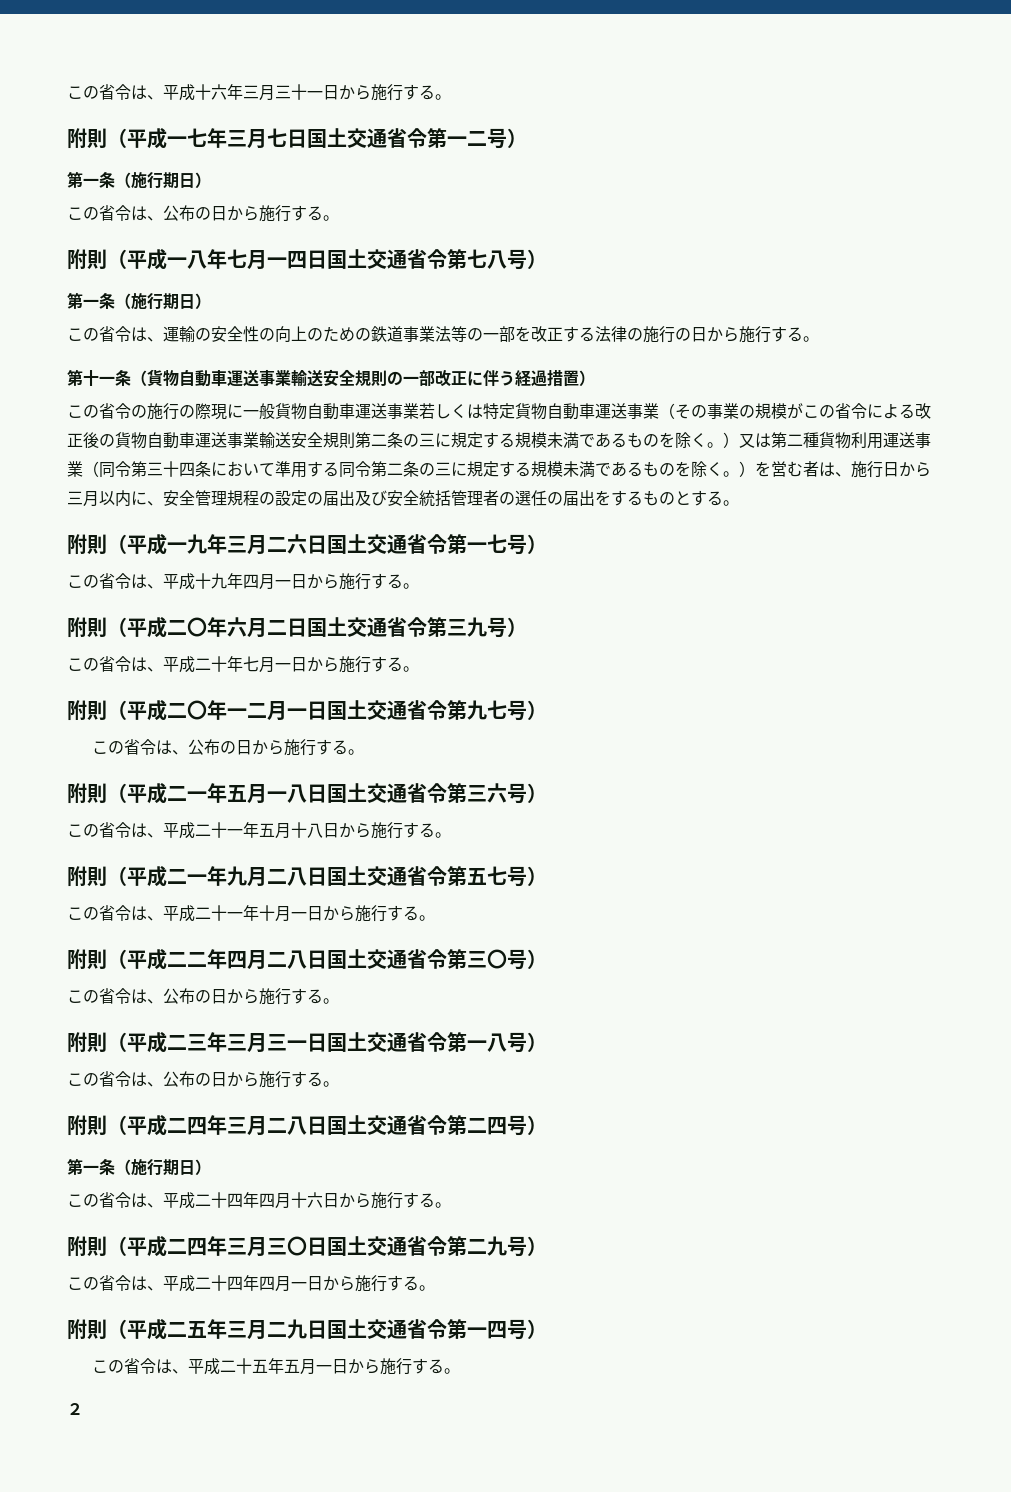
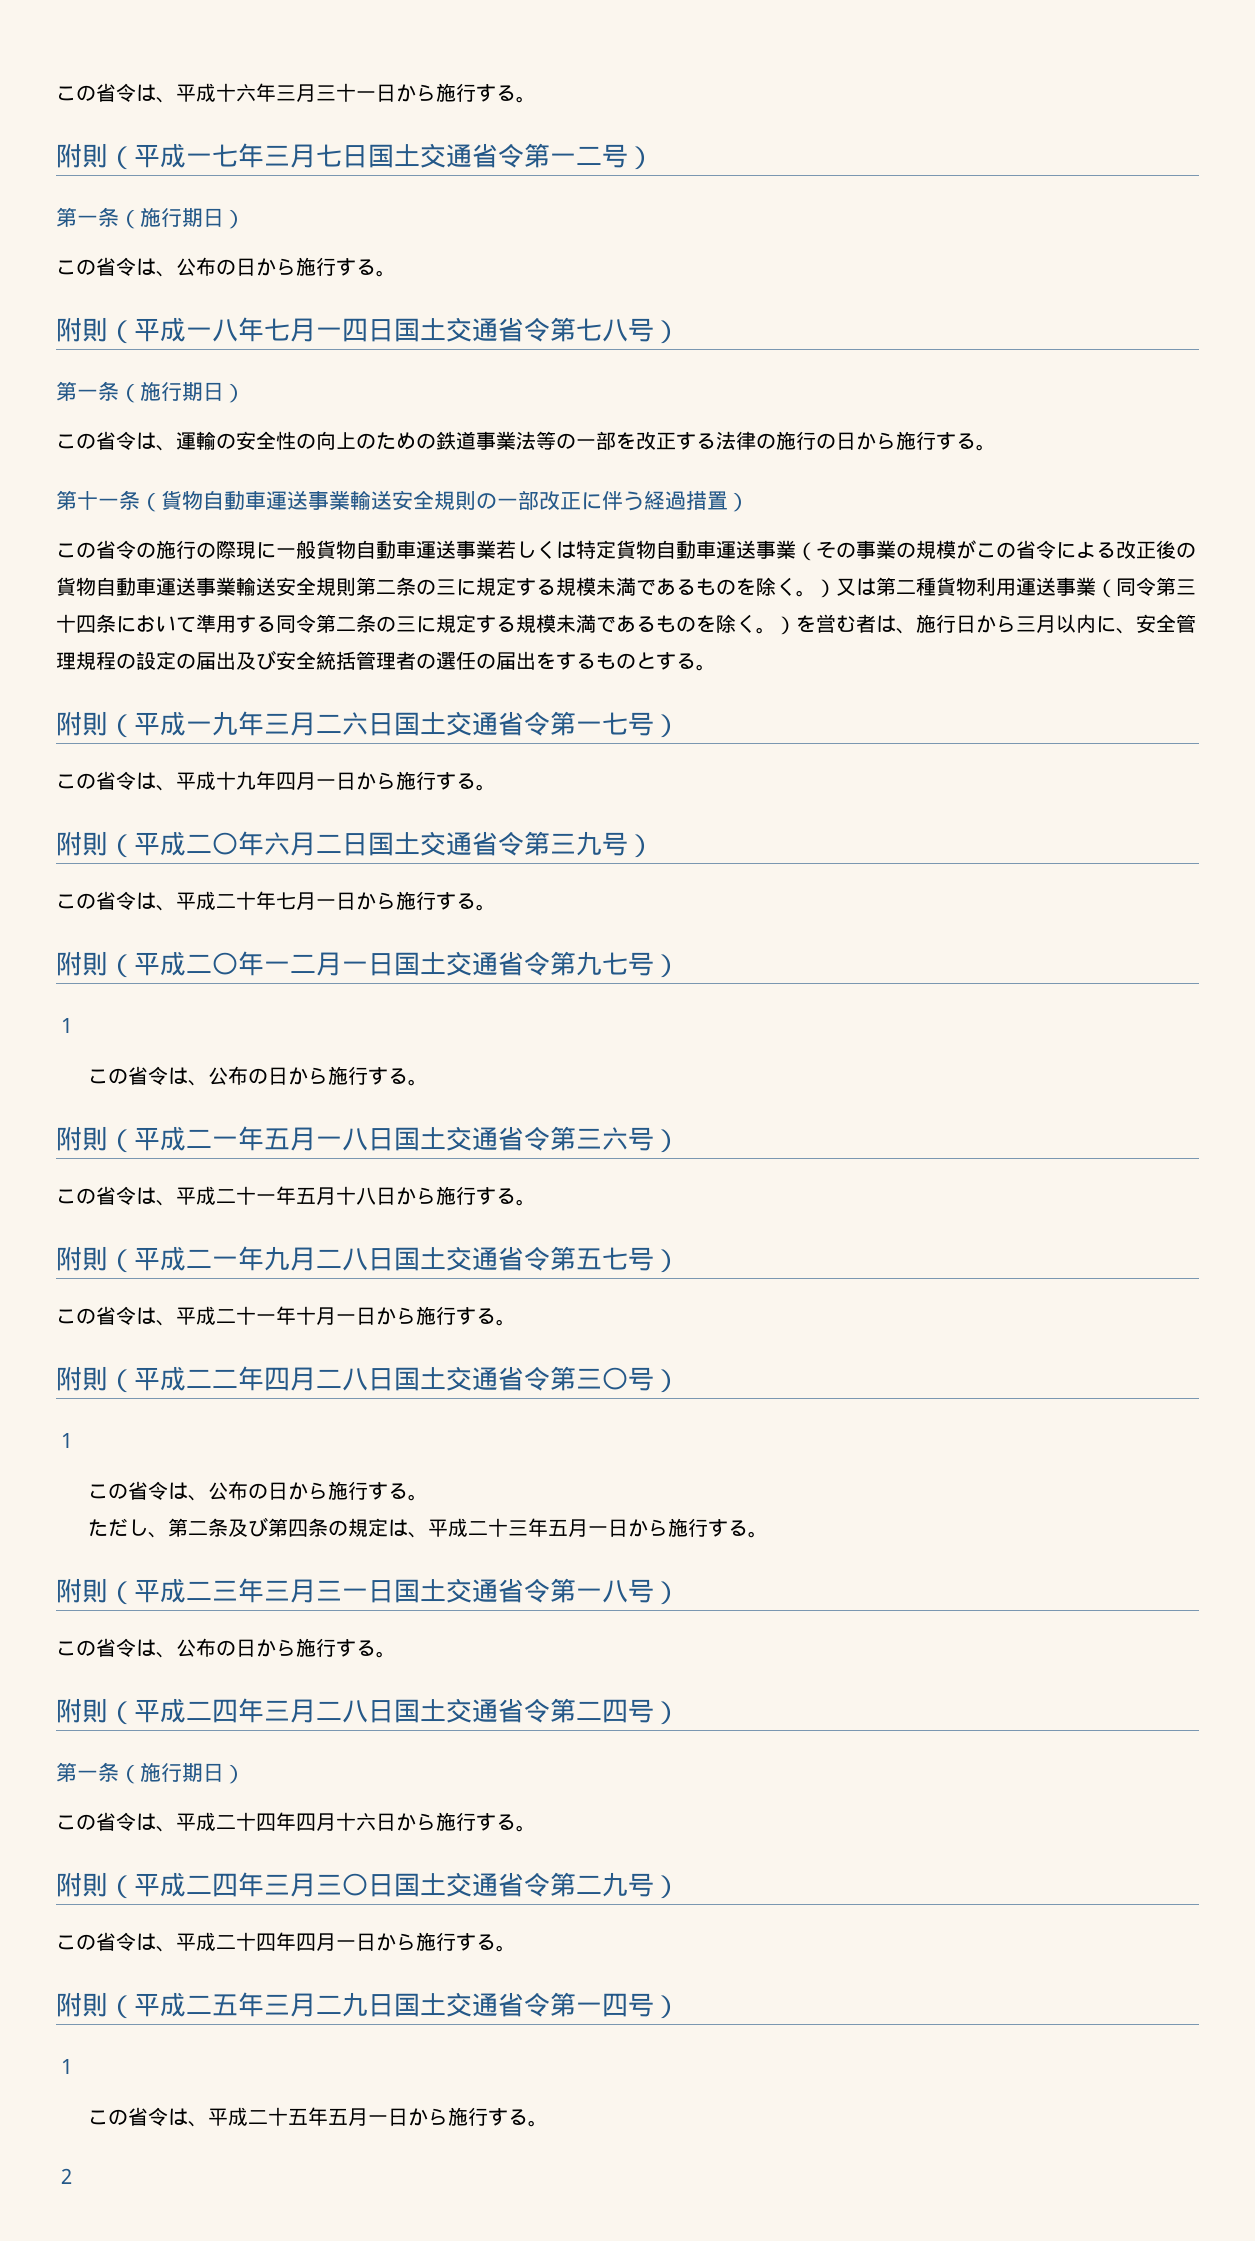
(547, 710) none -> [56,1017,77,1033] // １
[67,988,339,1005] // この省令は、公布の日から施行する。 -> [56,1432,77,1448] [88,1481,429,1501] [88,1517,769,1538] // １ // この省令は、公布の日から施行する。 // ただし、第二条及び第四条の規定は、平成二十三年五月一日から施行する。
(547, 1329) none -> [56,2058,77,2074] // １

